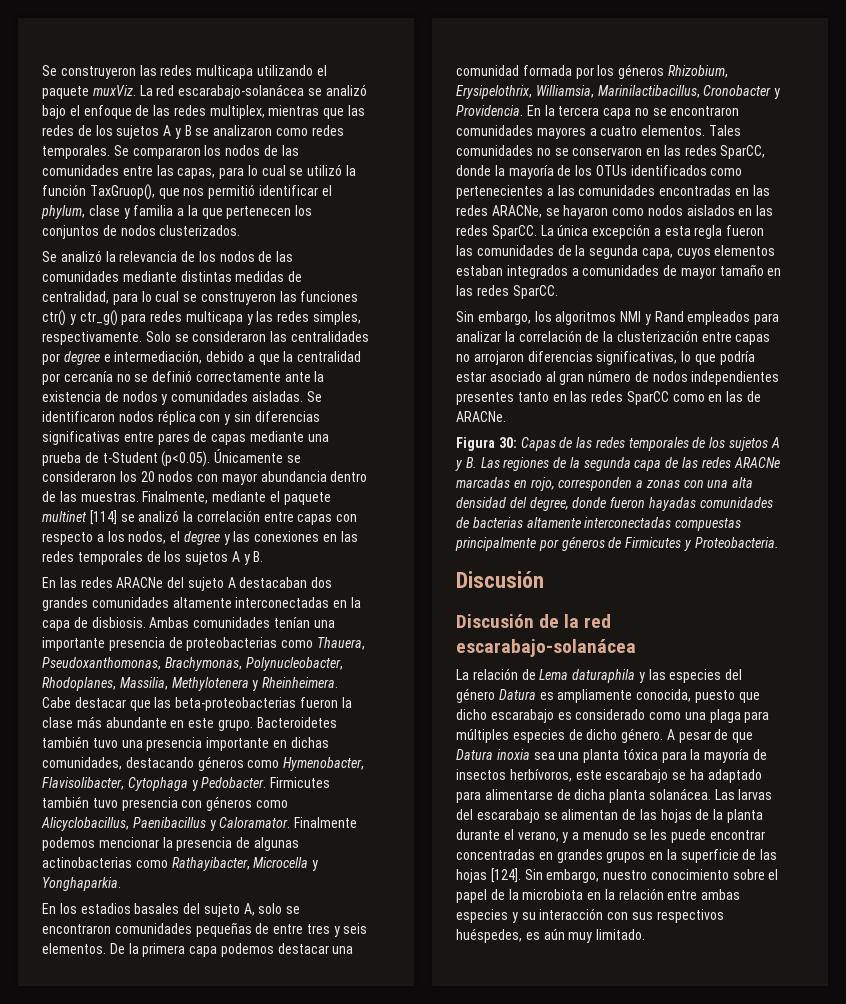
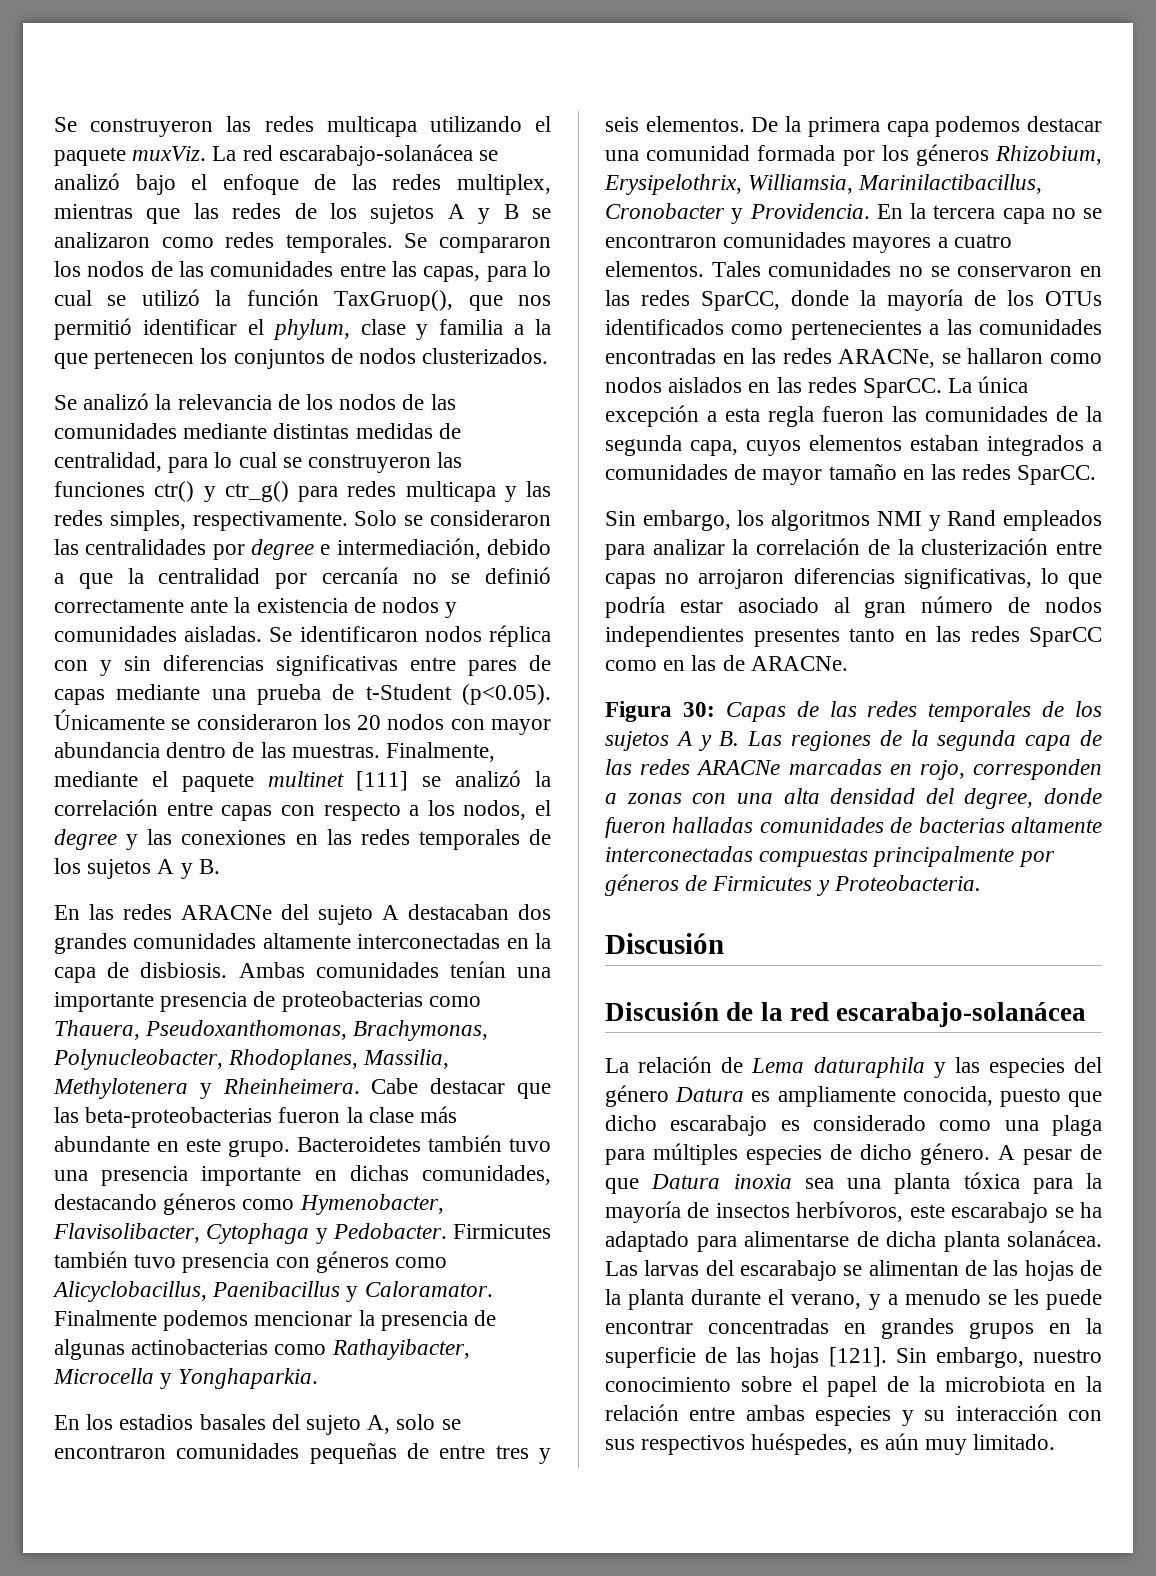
[89,510,117,525] [114] -> [356,771,409,791] [111]
[563,205,609,219] hayaron -> [967,348,1044,364] hallaron
[648,497,696,511] hayadas -> [672,817,754,833] halladas
[490,868,521,883] [124]. -> [828,1347,887,1367] [121].

